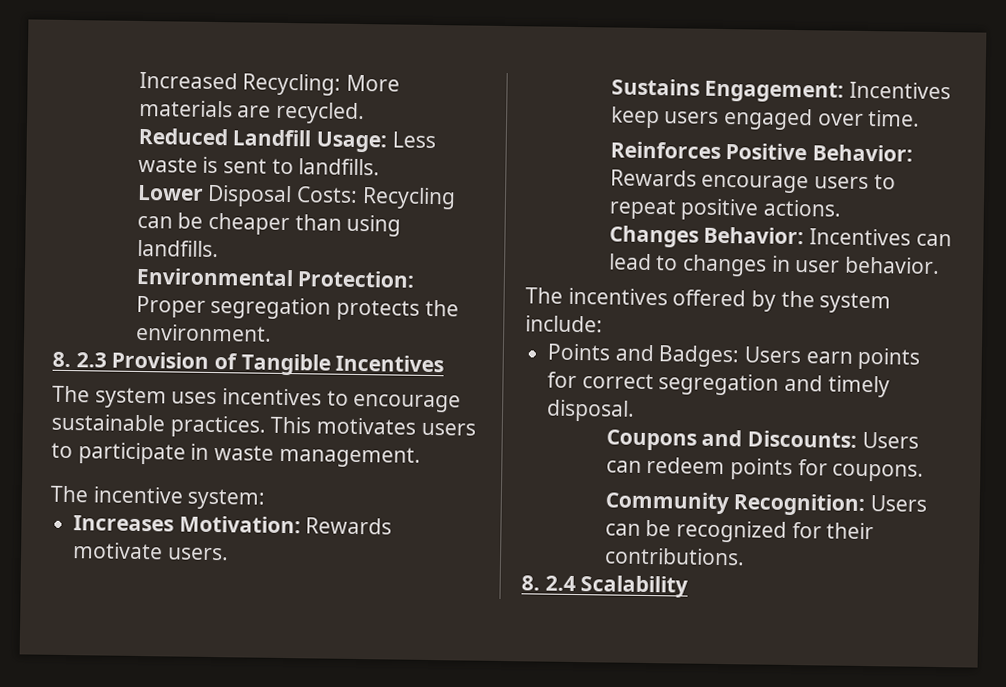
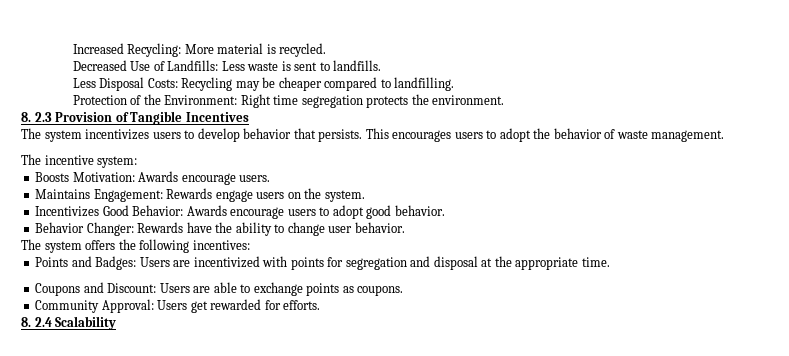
[138,99,272,118] materials are -> [217,43,276,54] material is
[137,127,388,153] Reduced Landfill Usage: -> [72,60,219,71] Decreased Use of Landfills:
[136,184,204,201] Lower -> [72,78,96,88] Less
[136,215,173,229] can -> [235,81,260,91] may
[294,214,402,237] [136,239,219,258] [135,267,415,288] [135,295,206,318] than using landfills. // Environmental Protection: Proper -> [324,77,455,91] [72,94,299,108] compared to landfilling. // Protection of the Environment: Right time
[171,388,462,413] [51,413,476,438] [51,442,210,465] uses incentives to encourage sustainable practices. This motivates users to participate in -> [85,128,616,142] incentivizes users to develop behavior that persists. This encourages users to adopt the behavior of
[73,515,393,535] [73,542,229,561] [610,78,952,103] [609,106,921,131] [609,141,914,162] [609,169,896,194] [608,198,843,221] [608,225,952,248] [608,253,941,277] [525,287,892,314] [525,315,603,333] Increases Motivation: Rewards motivate users. // Sustains Engagement: Incentives keep users engaged over time. // Reinforces Positive Behavior: Rewards encourage users to repeat positive actions. // Changes Behavior: Incentives can lead to changes in user behavior. // The incentives offered by the system include: -> [35,171,271,185] [35,188,365,202] [35,205,445,219] [35,222,405,236] [21,239,250,253] Boosts Motivation: Awards encourage users. // Maintains Engagement: Rewards engage users on the system. // Incentivizes Good Behavior: Awards encourage users to adopt good behavior. // Behavior Changer: Rewards have the ability to change user behavior. // The system offers the following incentives:
[805,347,921,370] [547,371,654,390] earn points for correct -> [173,256,344,270] are incentivized with points for
[827,375,890,398] [546,399,636,422] [605,429,919,451] [605,456,925,482] [604,491,928,517] [604,519,875,543] [603,547,745,566] timely disposal. // Coupons and Discounts: Users can redeem points for coupons. // Community Recognition: Users can be recognized for their contributions. -> [433,256,610,270] [35,282,404,296] [35,299,321,313] disposal at the appropriate time. // Coupons and Discount: Users are able to exchange points as coupons. // Community Approval: Users get rewarded for efforts.

